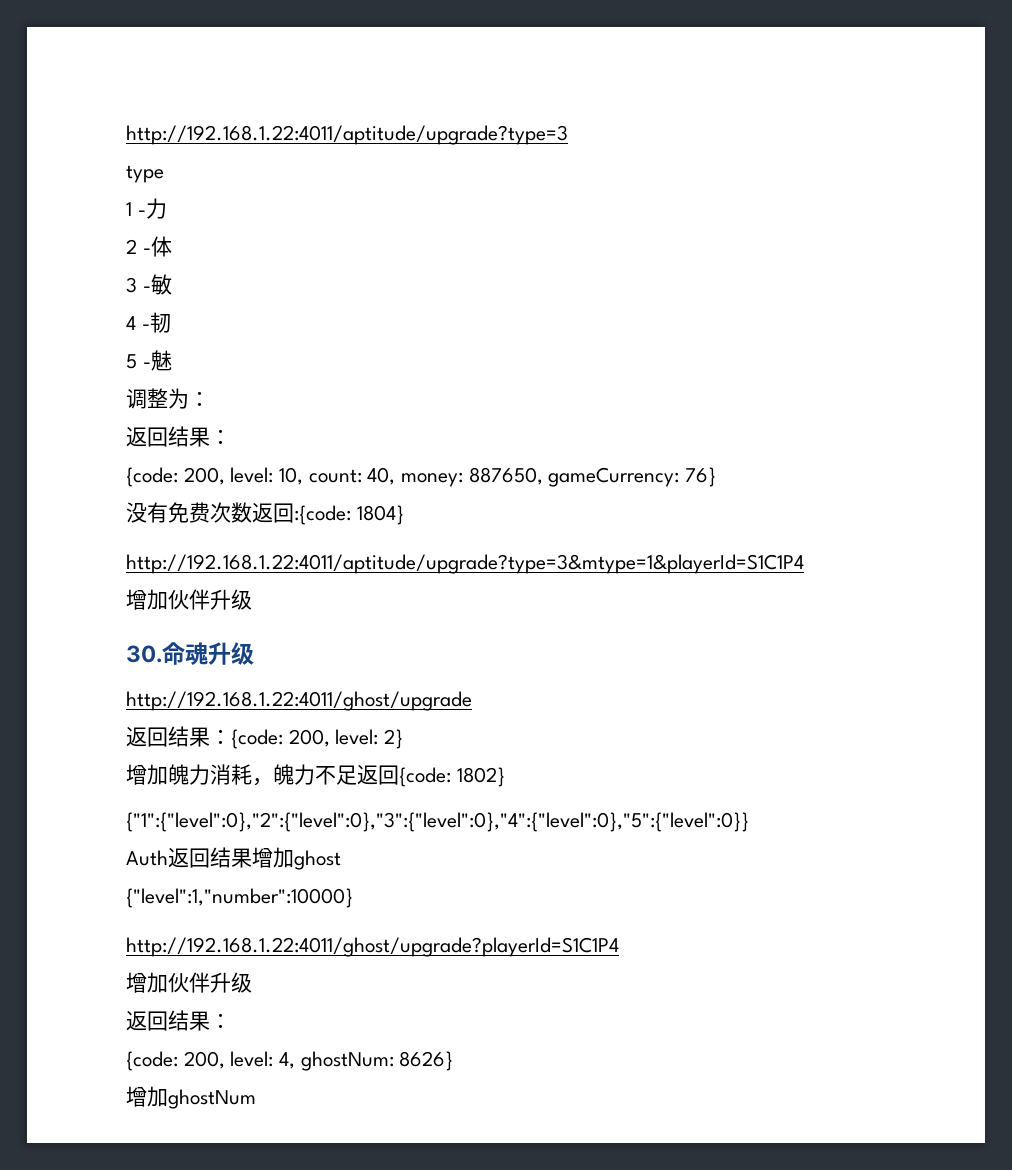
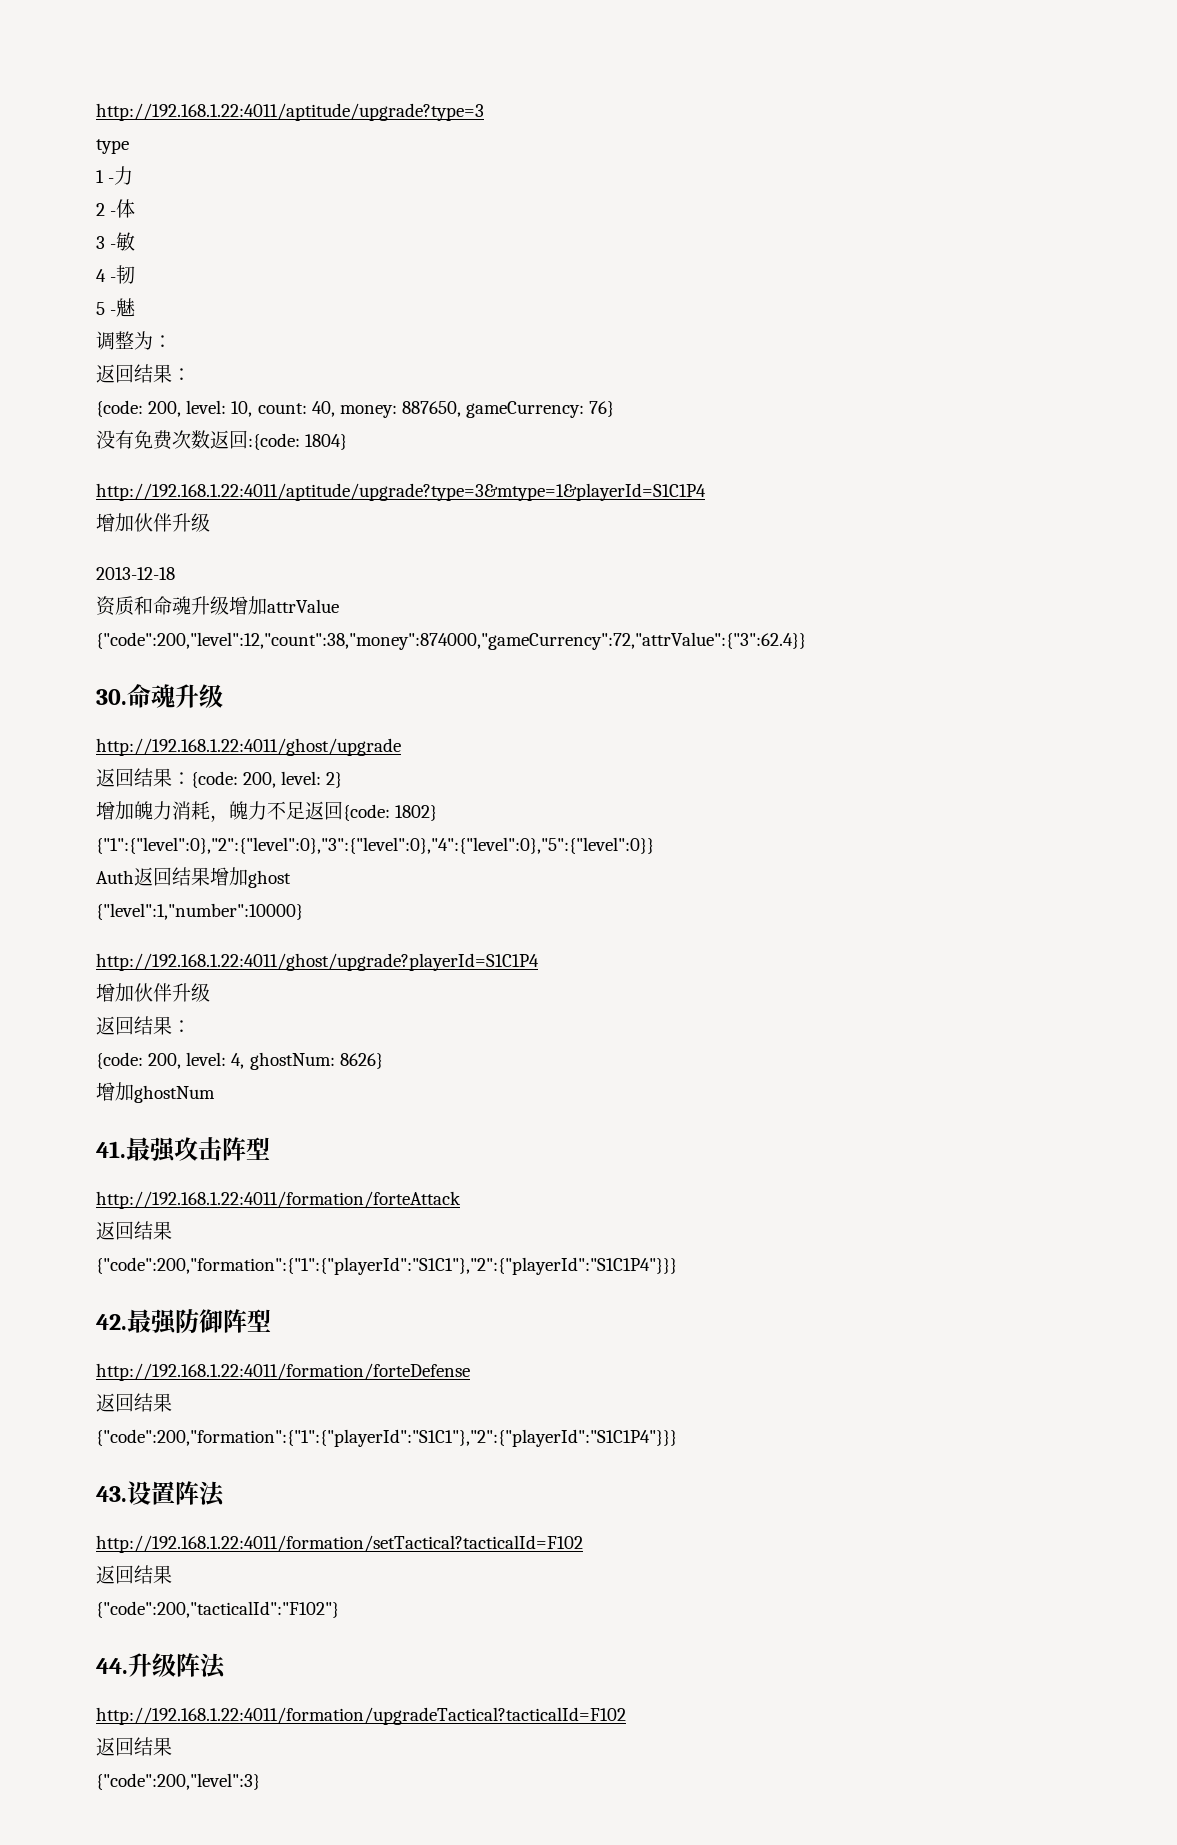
(252, 599) none -> [96,567,175,580] [96,596,339,616] [96,632,806,650] // 2013-12-18 // 资质和命魂升级增加attrValue // {"code":200,"level":12,"count":38,"money":874000,"gameCurrency":72,"attrValue":{"3":62.4}}
(256, 1099) none -> [96,1137,270,1163] [96,1191,461,1209] [96,1221,172,1240] [96,1257,677,1275] [96,1309,271,1335] [96,1363,470,1381] [96,1393,172,1412] [96,1429,677,1447] [96,1481,225,1507] [96,1535,583,1553] [96,1565,172,1584] [96,1601,339,1618] [96,1653,226,1679] [96,1707,626,1725] [96,1737,172,1756] [96,1773,260,1790] // 41.最强攻击阵型 // http://192.168.1.22:4011/formation/forteAttack // 返回结果 // {"code":200,"formation":{"1":{"playerId":"S1C1"},"2":{"playerId":"S1C1P4"}}} // 42.最强防御阵型 // http://192.168.1.22:4011/formation/forteDefense // 返回结果 // {"code":200,"formation":{"1":{"playerId":"S1C1"},"2":{"playerId":"S1C1P4"}}} // 43.设置阵法 // http://192.168.1.22:4011/formation/setTactical?tacticalId=F102 // 返回结果 // {"code":200,"tacticalId":"F102"} // 44.升级阵法 // http://192.168.1.22:4011/formation/upgradeTactical?tacticalId=F102 // 返回结果 // {"code":200,"level":3}

